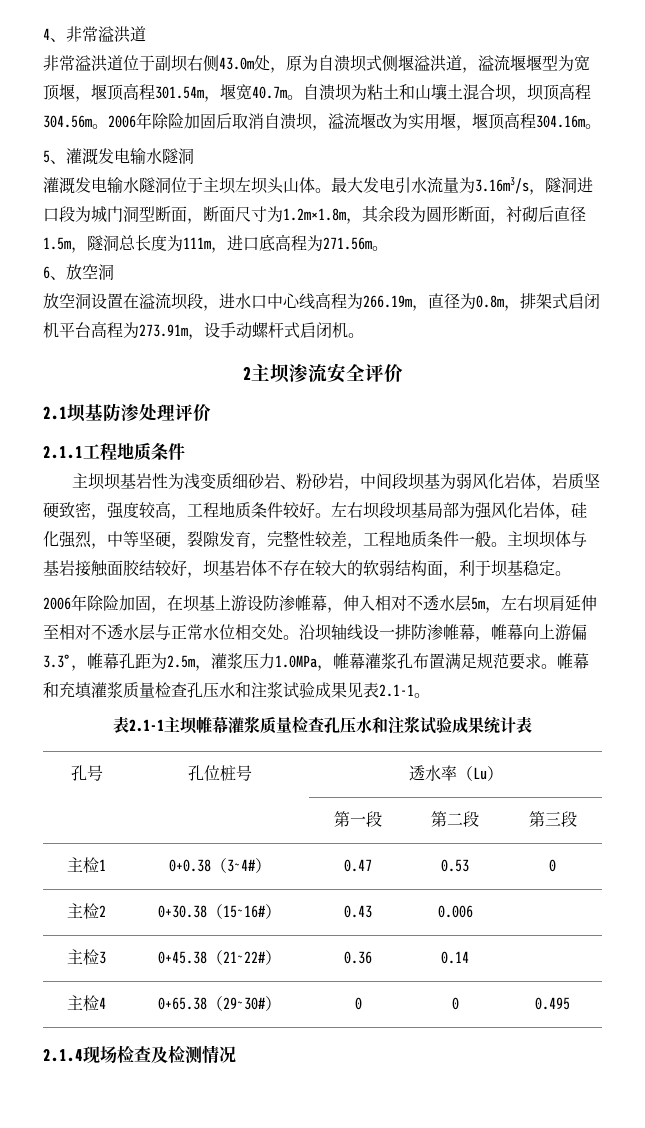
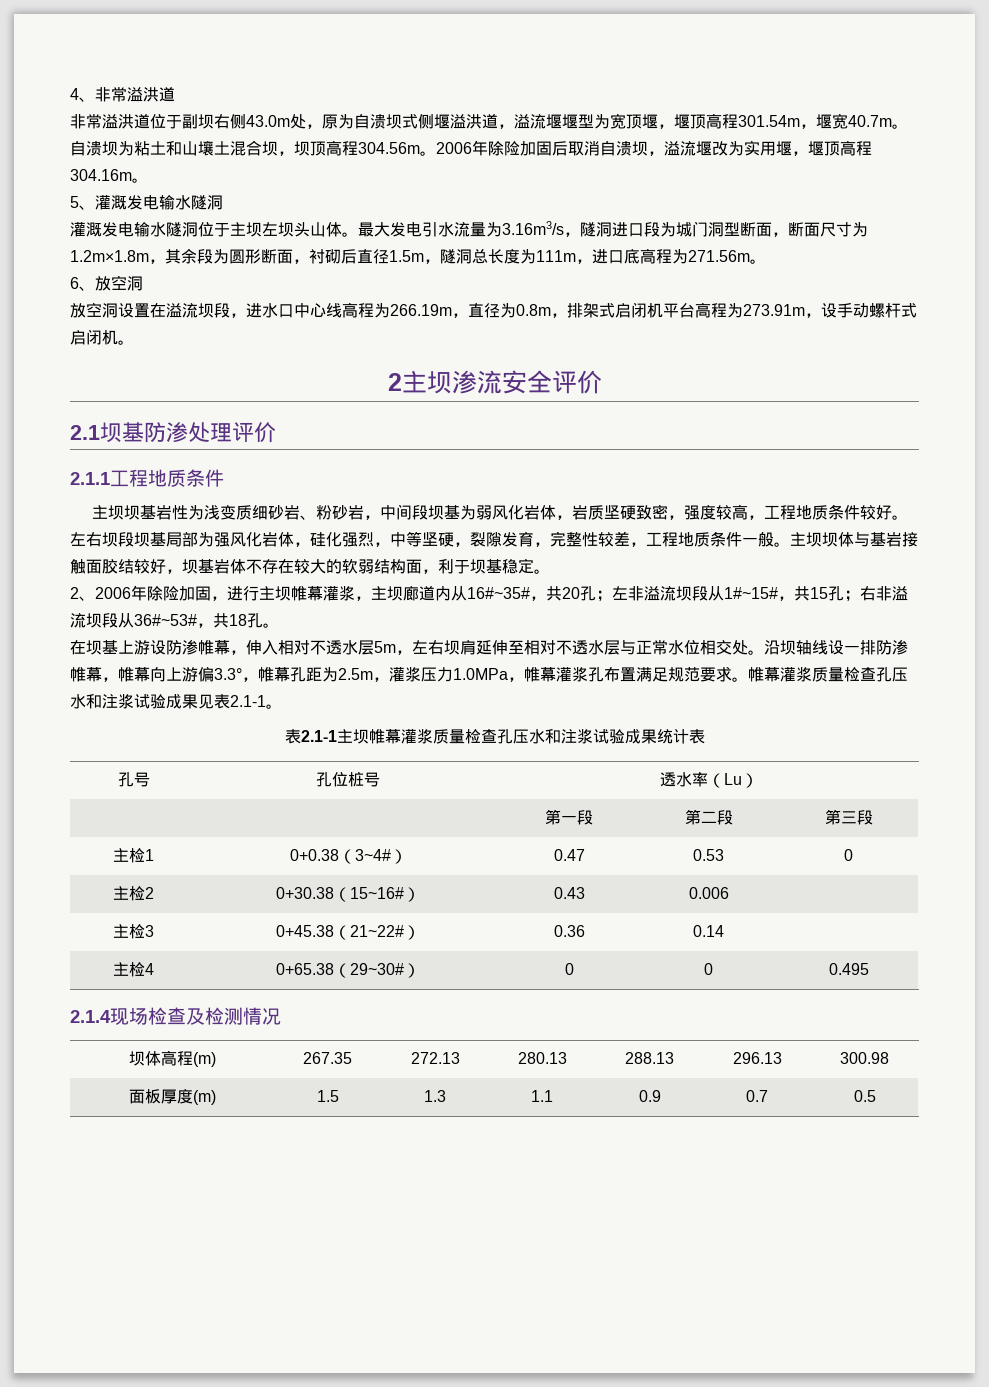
(571, 573) none -> [70,587,95,601] 2、
(167, 610) none -> [227,586,908,602] [70,613,279,628] 进行主坝帷幕灌浆，主坝廊道内从16#~35#，共20孔；左非溢流坝段从1#~15#，共15孔；右非溢流坝段从36#~53#，共18孔。 //
[43,682,93,699] 和充填 -> (780, 674) none
(236, 1054) none -> [128,1050,216,1067] [303,1052,352,1064] [410,1052,460,1064] [517,1052,567,1064] [625,1052,674,1064] [732,1052,782,1064] [840,1052,889,1064] [128,1089,216,1105] [316,1090,339,1102] [424,1090,446,1102] [531,1090,553,1102] [638,1090,661,1102] [746,1090,768,1102] [853,1090,876,1102] // 坝体高程(m) | 267.35 | 272.13 | 280.13 | 288.13 | 296.13 | 300.98 // 面板厚度(m) | 1.5 | 1.3 | 1.1 | 0.9 | 0.7 | 0.5

